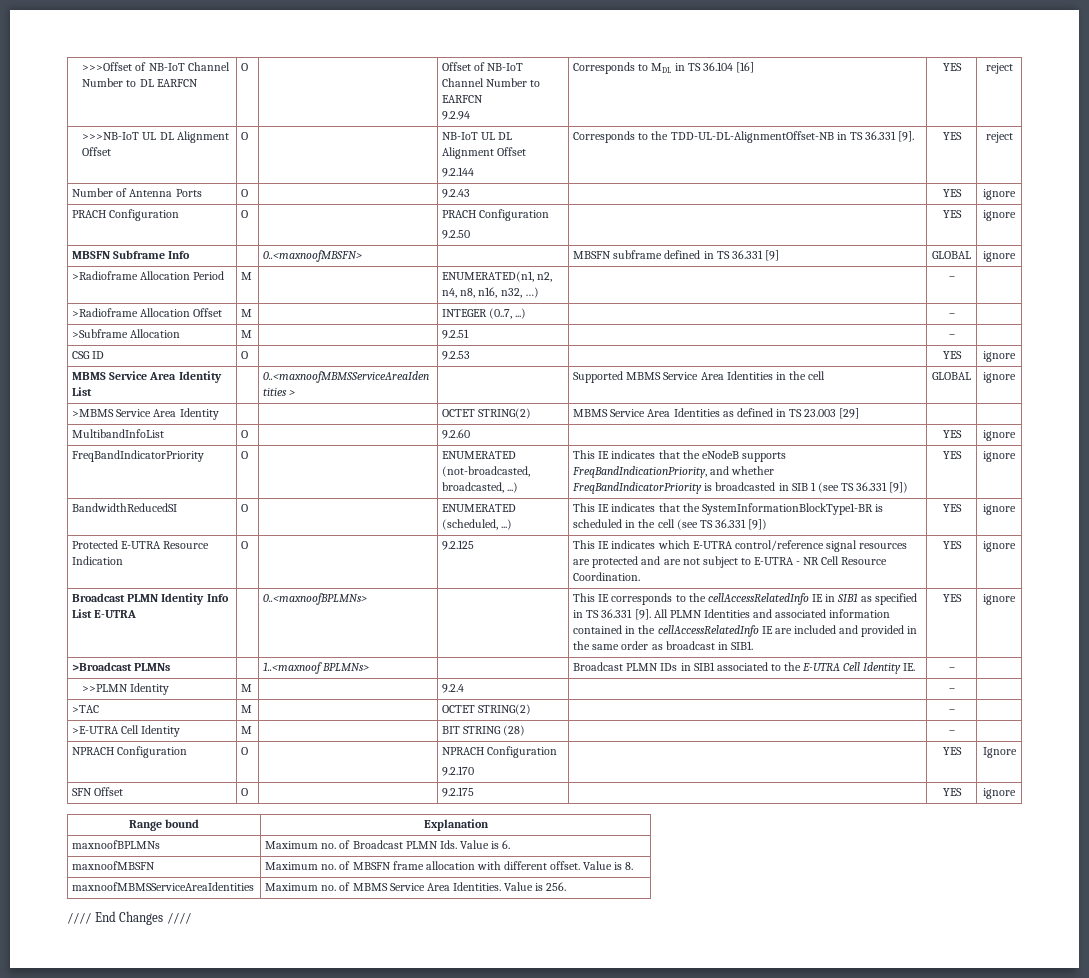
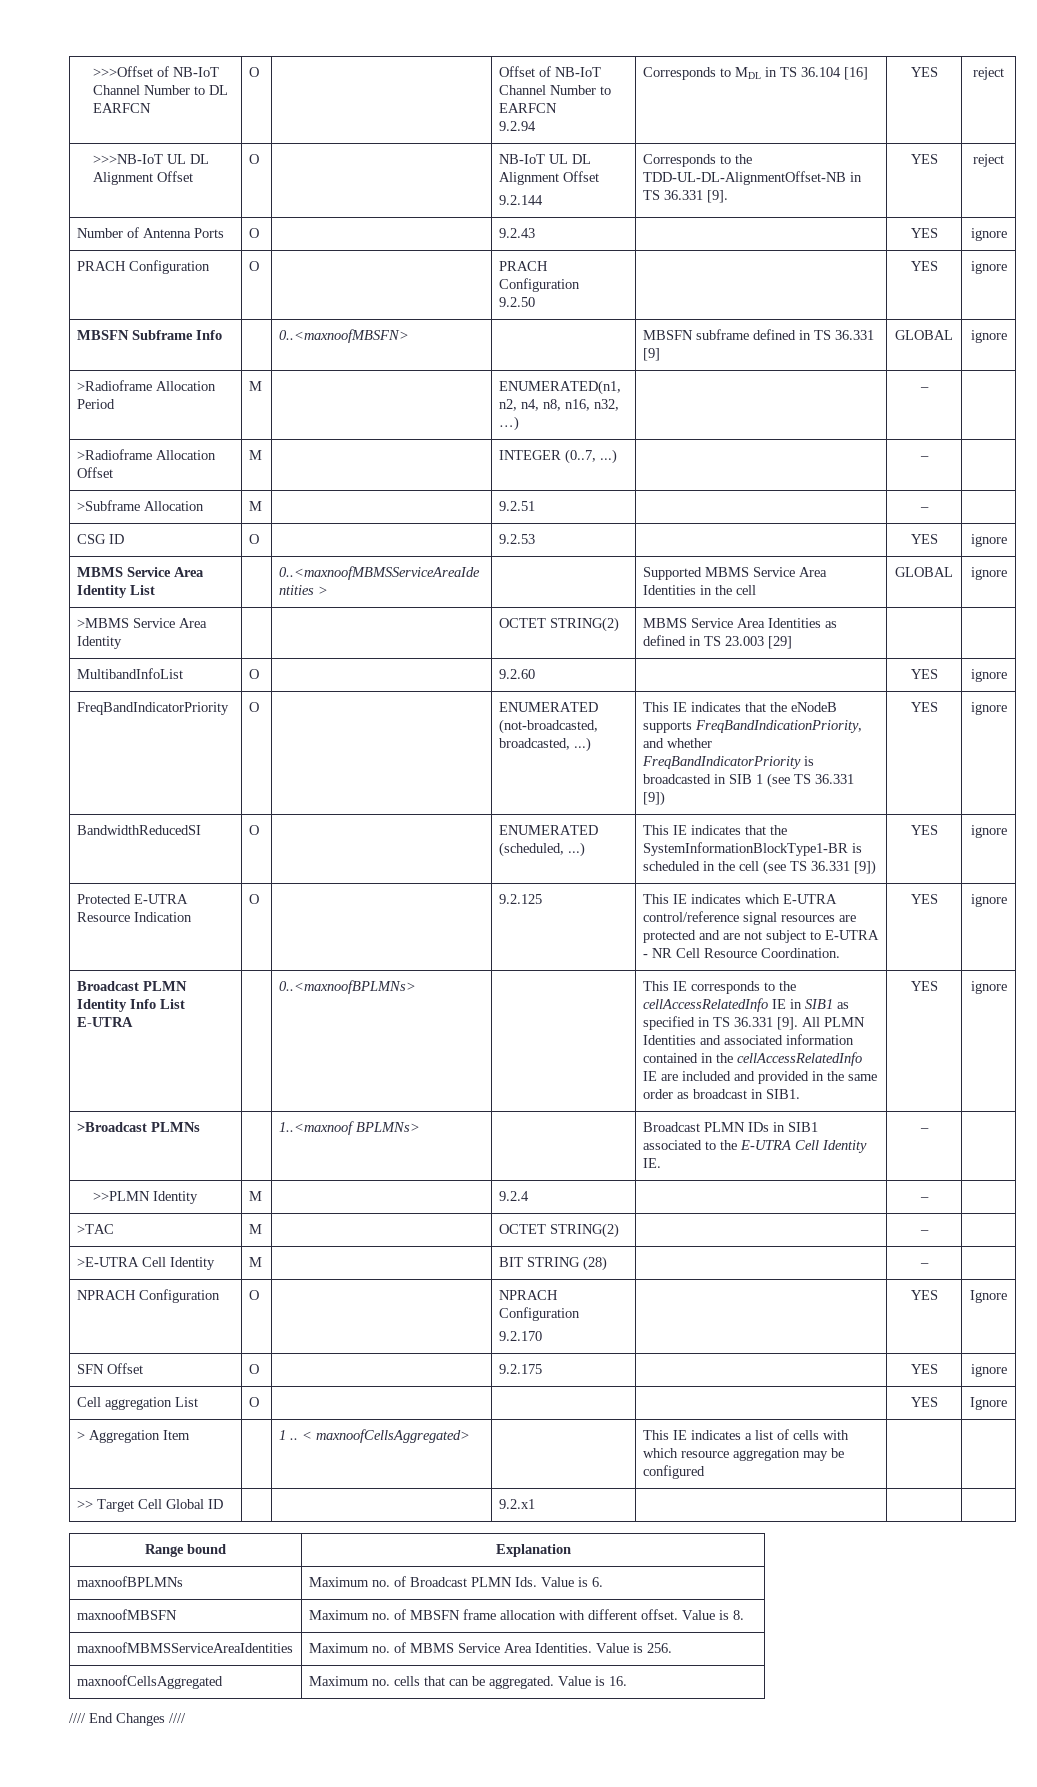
(1016, 793) none -> [76,1397,198,1410] [248,1397,259,1407] [910,1397,938,1407] [970,1397,1007,1410] [76,1430,190,1443] [278,1429,470,1443] [642,1429,849,1440] [642,1448,844,1461] [642,1465,705,1479] [76,1499,223,1512] [498,1499,535,1509] // Cell aggregation List | O | | | | YES | Ignore // > Aggregation Item | | 1 .. < maxnoofCellsAggregated> | | This IE indicates a list of cells with which resource aggregation may be configured | | // >> Target Cell Global ID | | | 9.2.x1 | | |
(567, 886) none -> [76,1675,223,1689] [308,1676,627,1689] // maxnoofCellsAggregated | Maximum no. cells that can be aggregated. Value is 16.

